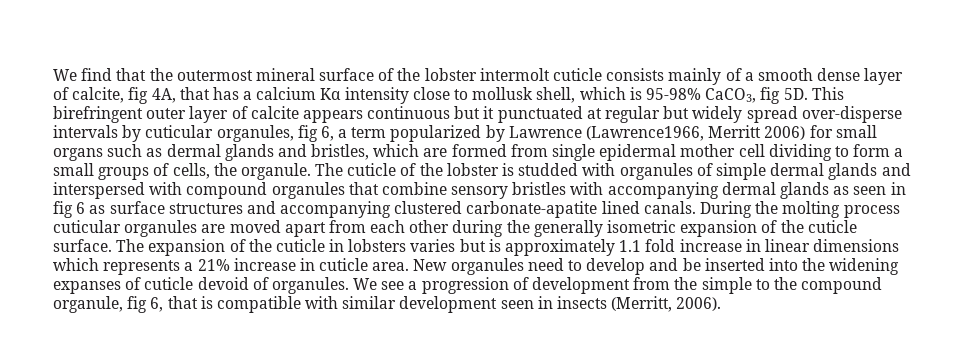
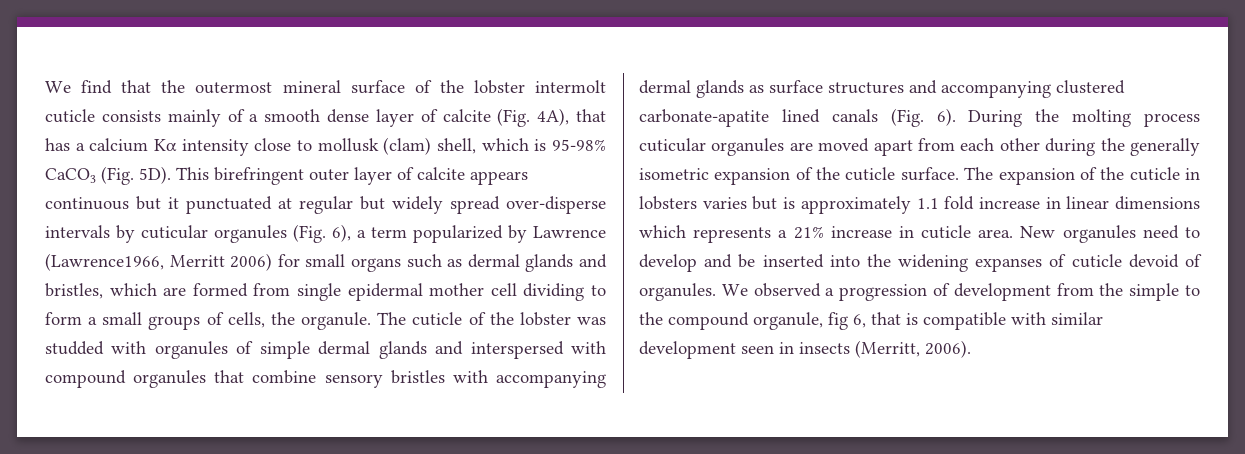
[72,87,176,104] calcite, fig 4A, -> [442,108,570,127] calcite (Fig. 4A),
(534, 93) none -> [383,137,432,155] (clam)
[705,87,808,104] CaCO3, fig 5D. -> [45,166,171,185] CaCO3 (Fig. 5D).
[216,125,334,142] organules, fig 6, -> [214,224,351,243] organules (Fig. 6),
[502,163,515,176] is -> [577,317,606,325] was
[853,182,906,195] [53,201,106,218] seen in fig 6 as -> (764, 89) none
[643,201,696,214] canals. -> [831,108,956,127] canals (Fig. 6).
[381,281,405,290] see -> [753,283,821,297] observed

